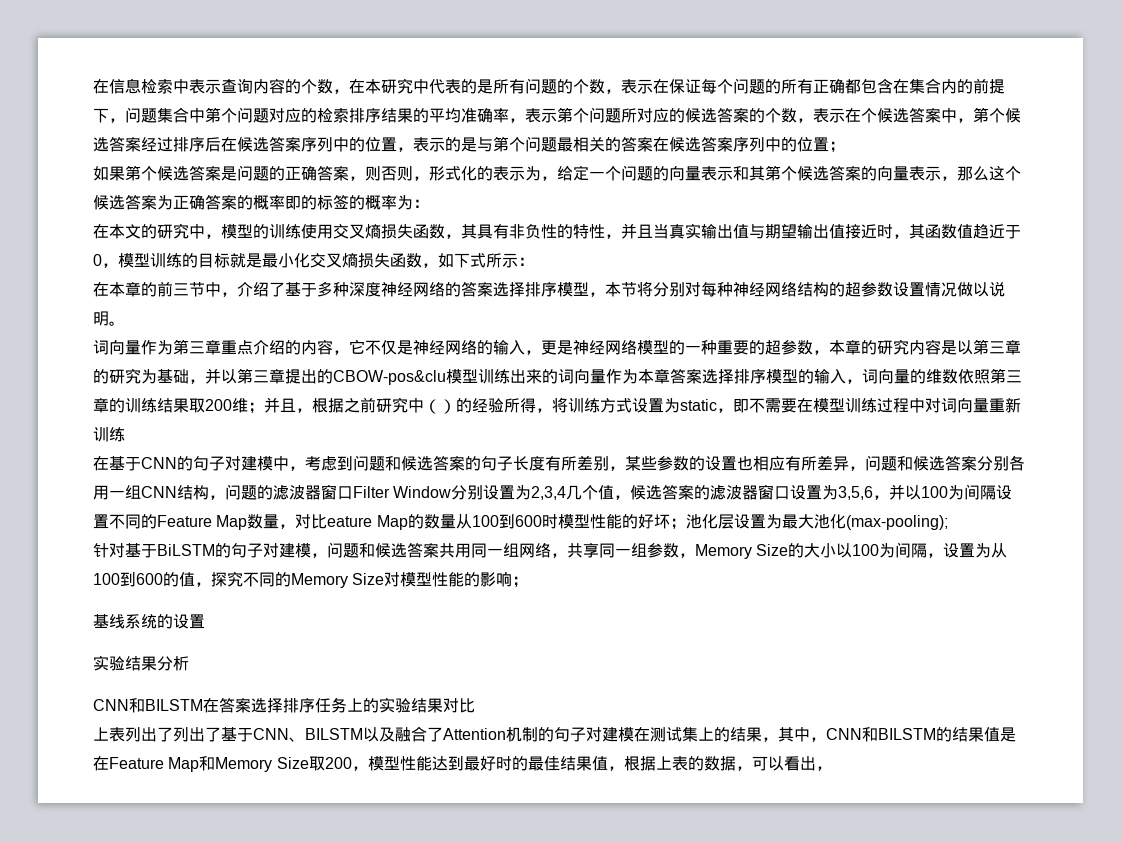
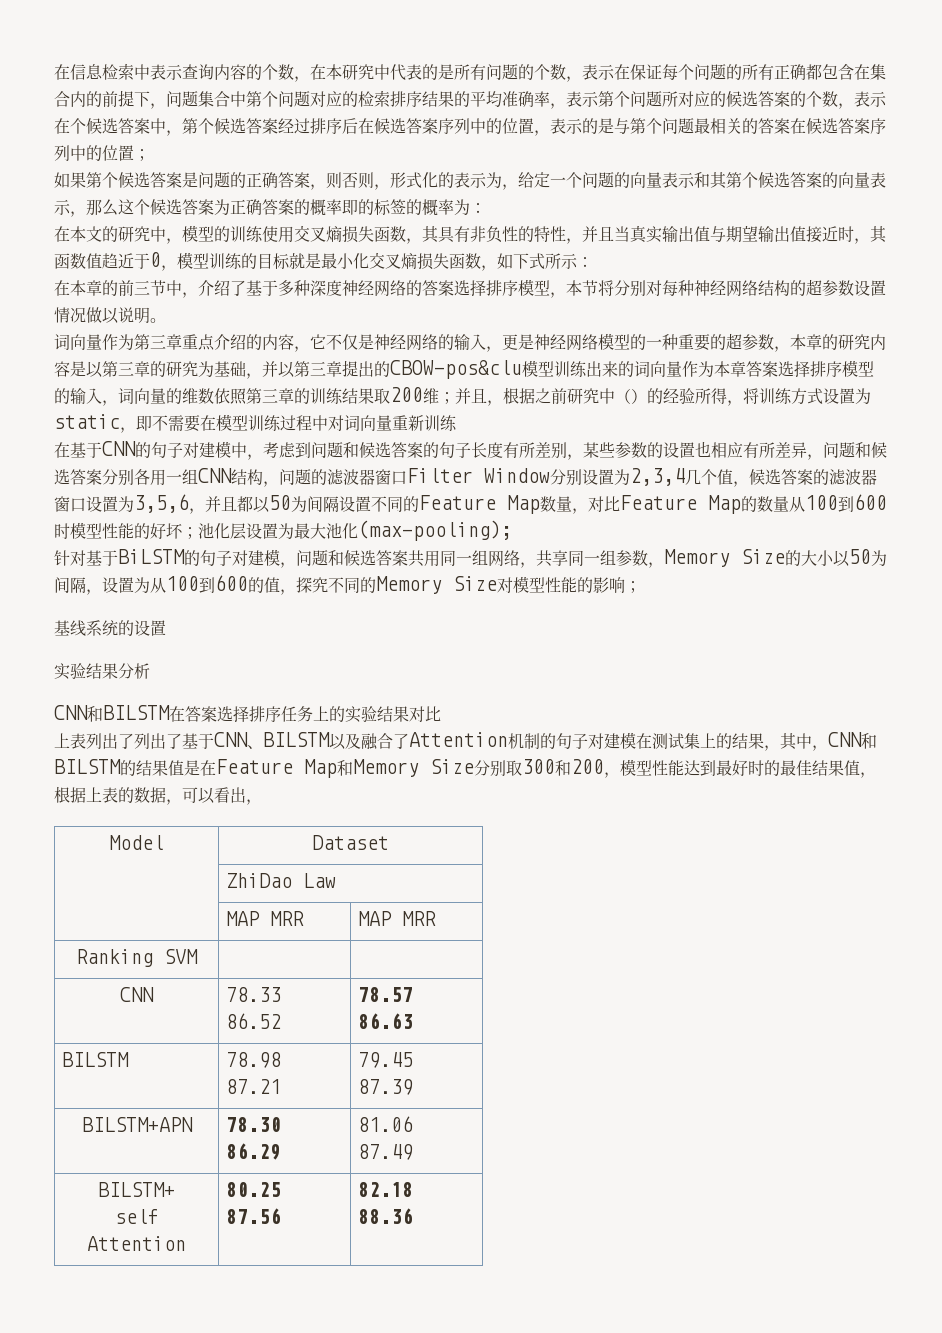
[905,485,949,500] 以100 -> [221,495,291,513] 且都以50
[327,516,373,527] eature -> [620,495,697,510] Feature
[852,544,880,556] 100 -> [849,549,871,564] 50
[308,756,325,771] 取 -> [474,759,571,776] 分别取300和
(832, 768) none -> [109,835,164,850] [312,835,389,850] [225,873,336,888] [225,911,304,926] [357,911,436,926] [76,949,198,967] [120,987,154,1002] [225,987,281,1002] [225,1013,281,1029] [357,987,413,1002] [357,1013,413,1029] [61,1052,129,1067] [225,1052,281,1068] [225,1079,281,1094] [357,1052,413,1068] [357,1079,413,1095] [81,1117,193,1132] [225,1117,281,1132] [225,1143,281,1160] [357,1116,413,1132] [357,1144,413,1160] [98,1182,175,1197] [114,1209,159,1224] [87,1236,186,1251] [225,1182,281,1197] [225,1208,281,1224] [357,1182,413,1197] [357,1208,413,1224] // Model | Dataset // | ZhiDao Law // | MAP MRR | MAP MRR // Ranking SVM | | // CNN | 78.33 86.52 | 78.57 86.63 // BILSTM | 78.98 87.21 | 79.45 87.39 // BILSTM+APN | 78.30 86.29 | 81.06 87.49 // BILSTM+ // self Attention | 80.25 87.56 | 82.18 88.36

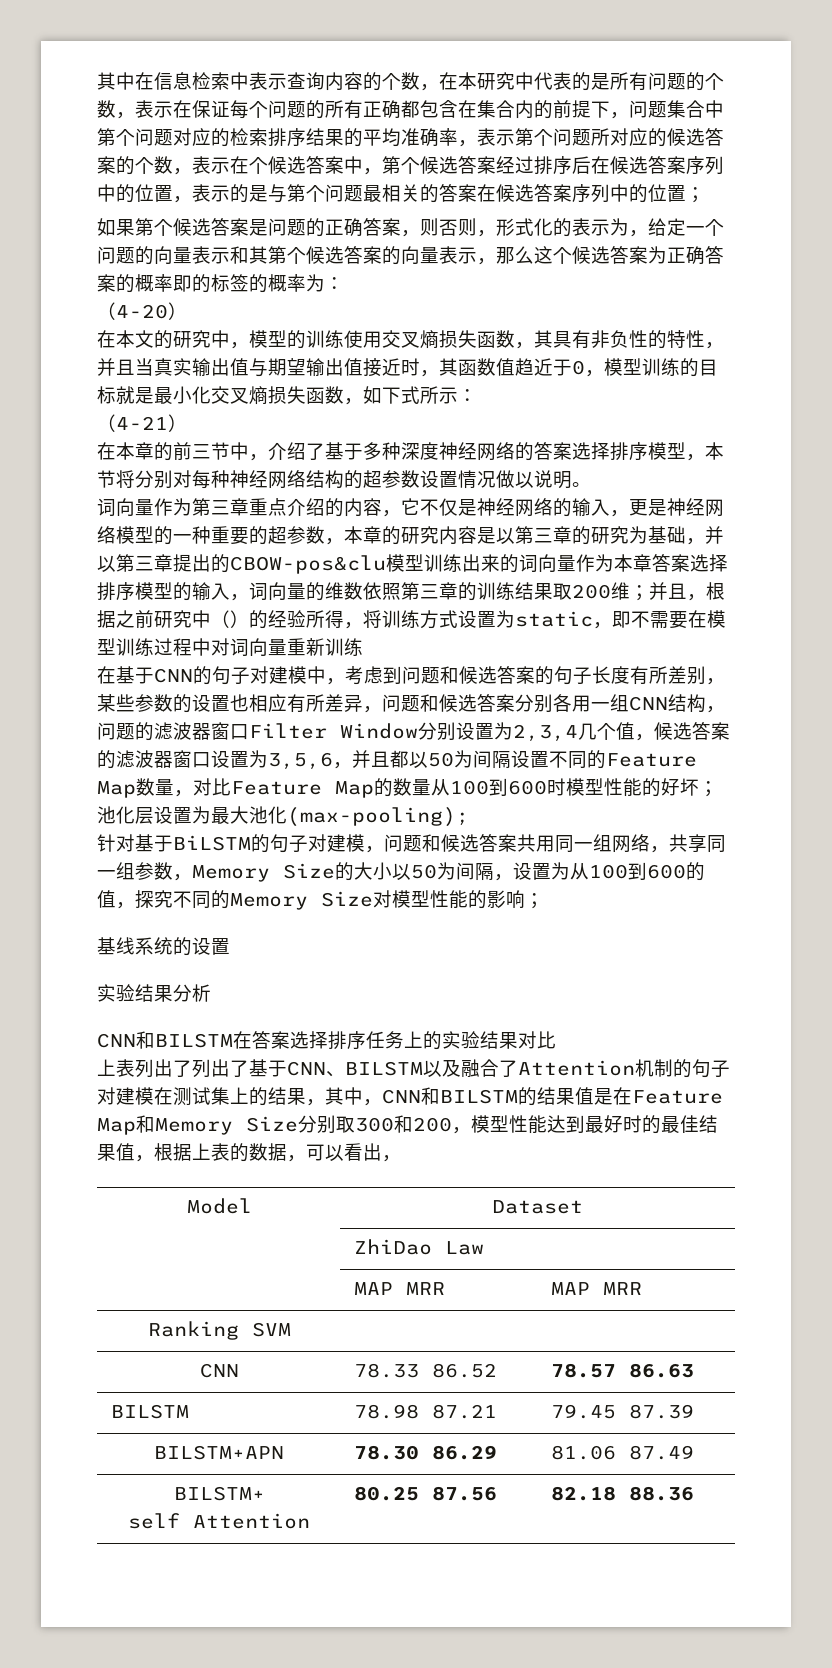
(54, 72) none -> [97,72,135,90] 其中
(486, 208) none -> [97,302,187,320] // （4-20）
(593, 262) none -> [97,414,187,432] // （4-21）

